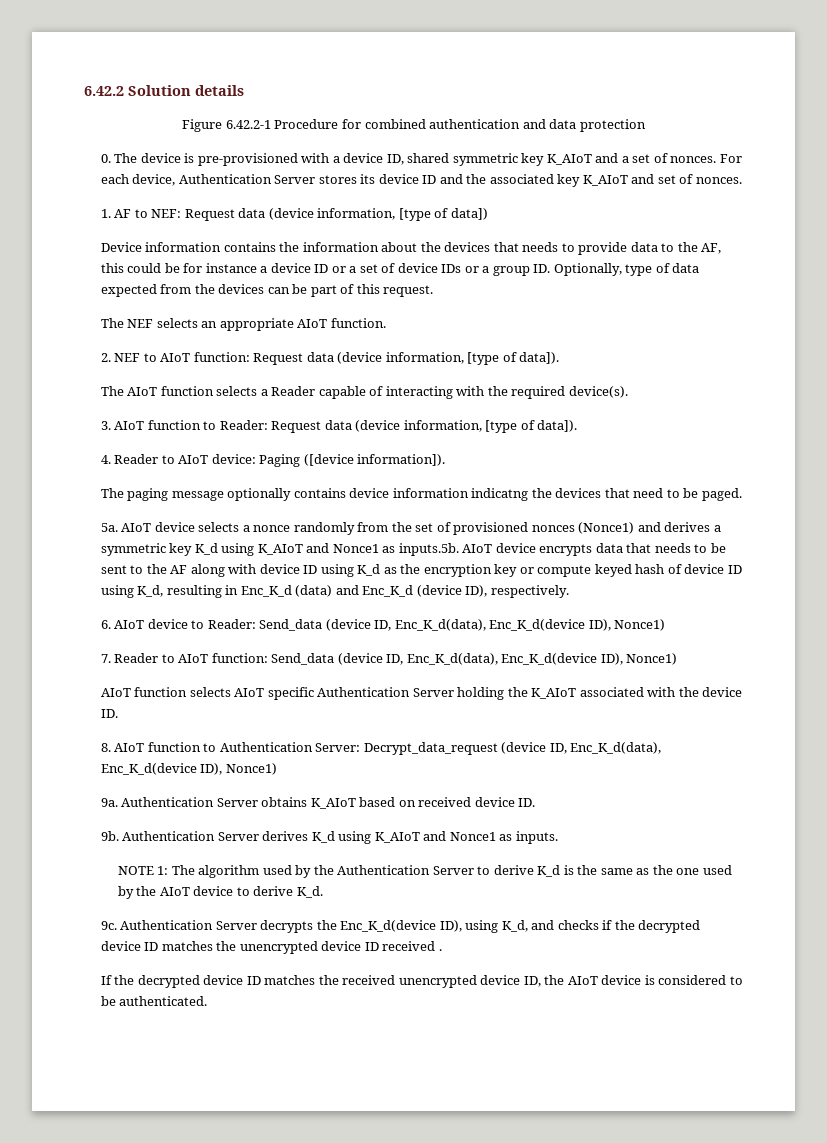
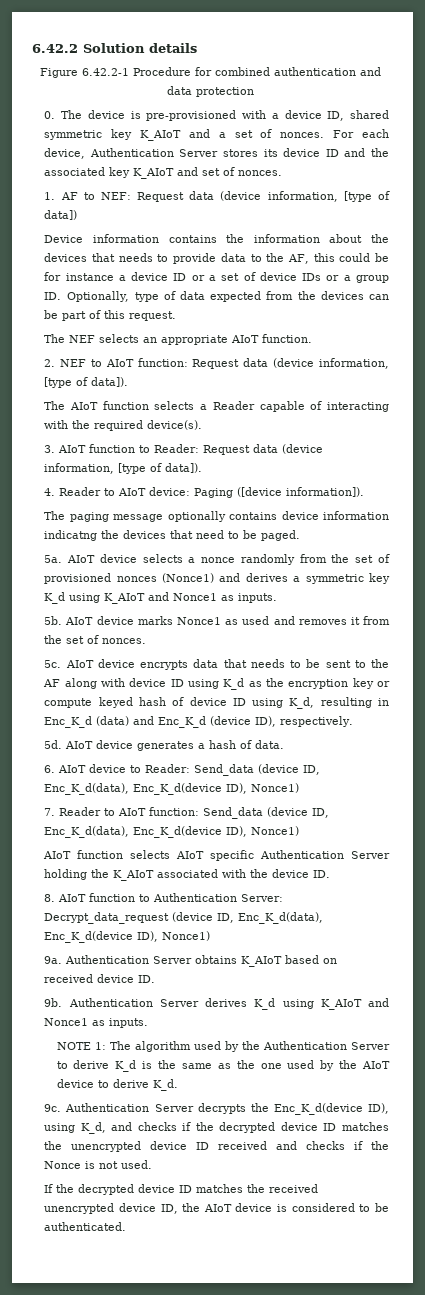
[398,543,459,556] inputs.5b. -> [238,593,278,603] [44,616,390,625] [44,635,147,644] [44,660,62,668] inputs. // 5b. AIoT device marks Nonce1 as used and removes it from the set of nonces. // 5c.
(569, 591) none -> [44,740,285,751] // 5d. AIoT device generates a hash of data.
[438,949,442,951] . -> [276,1141,390,1150] [44,1160,153,1169] and checks if the Nonce is not used.

